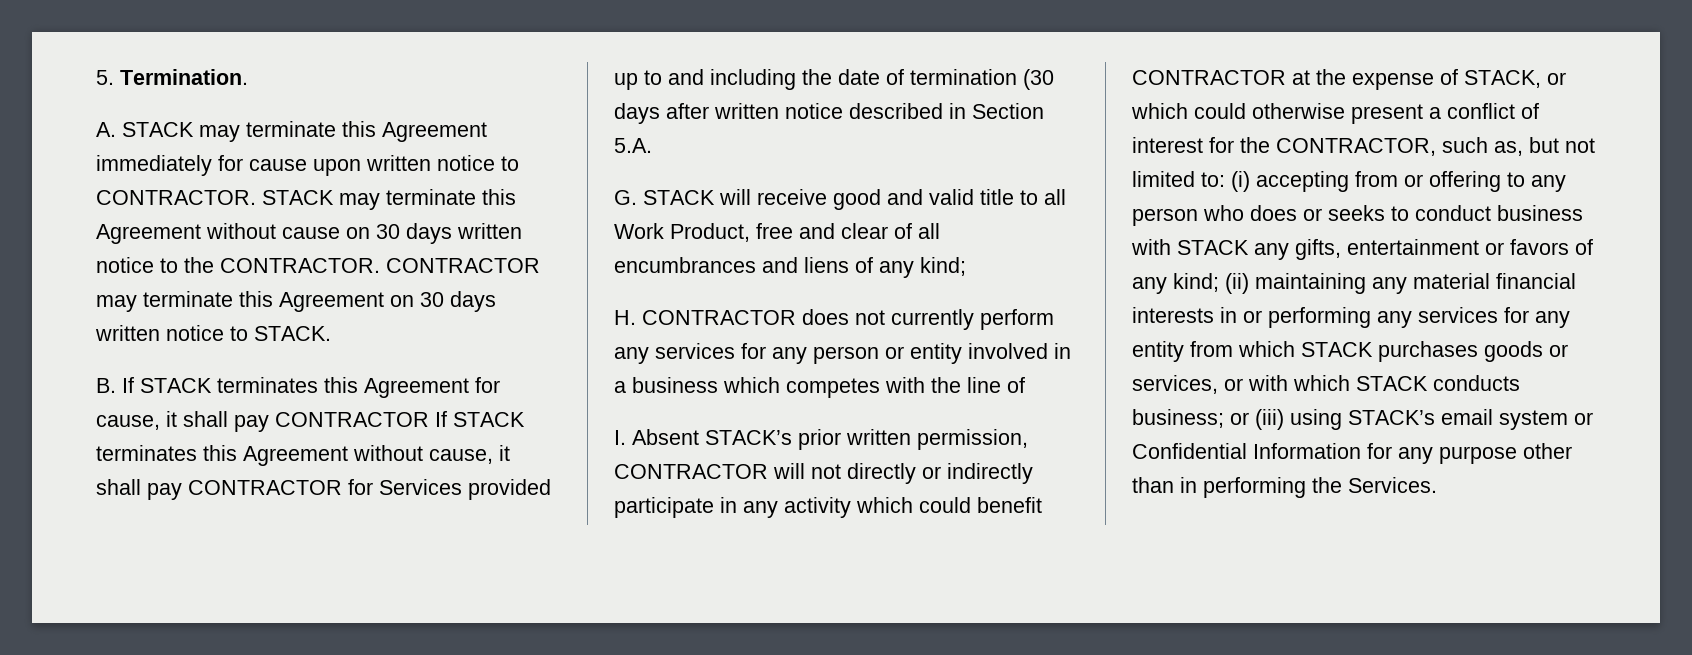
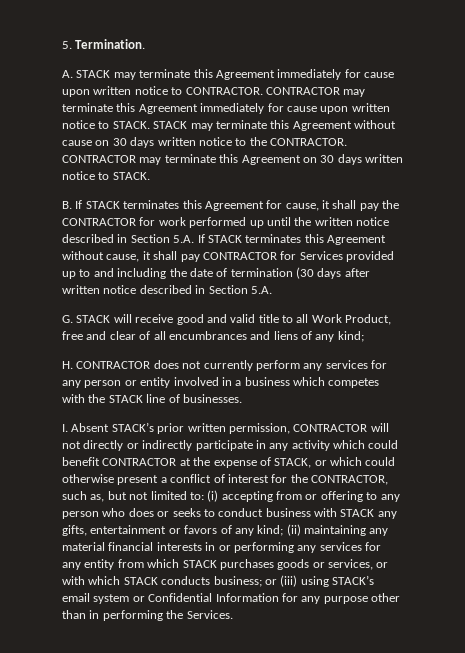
(256, 197) none -> [265,87,366,97] [62,103,390,114] [62,120,150,129] CONTRACTOR may terminate this Agreement immediately for cause upon written notice to STACK.
[275,412,429,427] CONTRACTOR -> [382,200,400,209] [62,217,389,228] [62,234,195,243] the CONTRACTOR for work performed up until the written notice described in Section 5.A.
(961, 385) none -> [108,395,143,403] STACK
(1025, 385) none -> [182,394,242,403] businesses.

